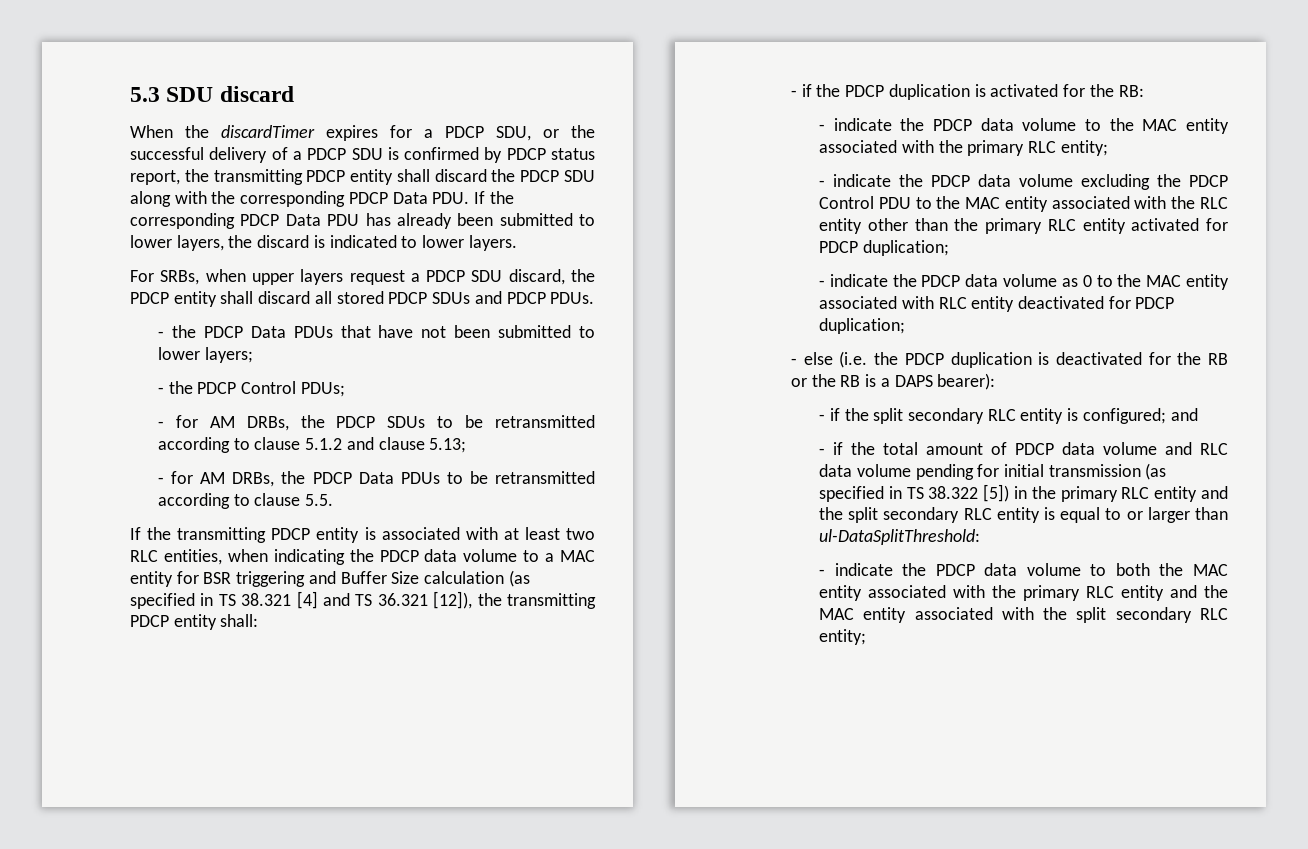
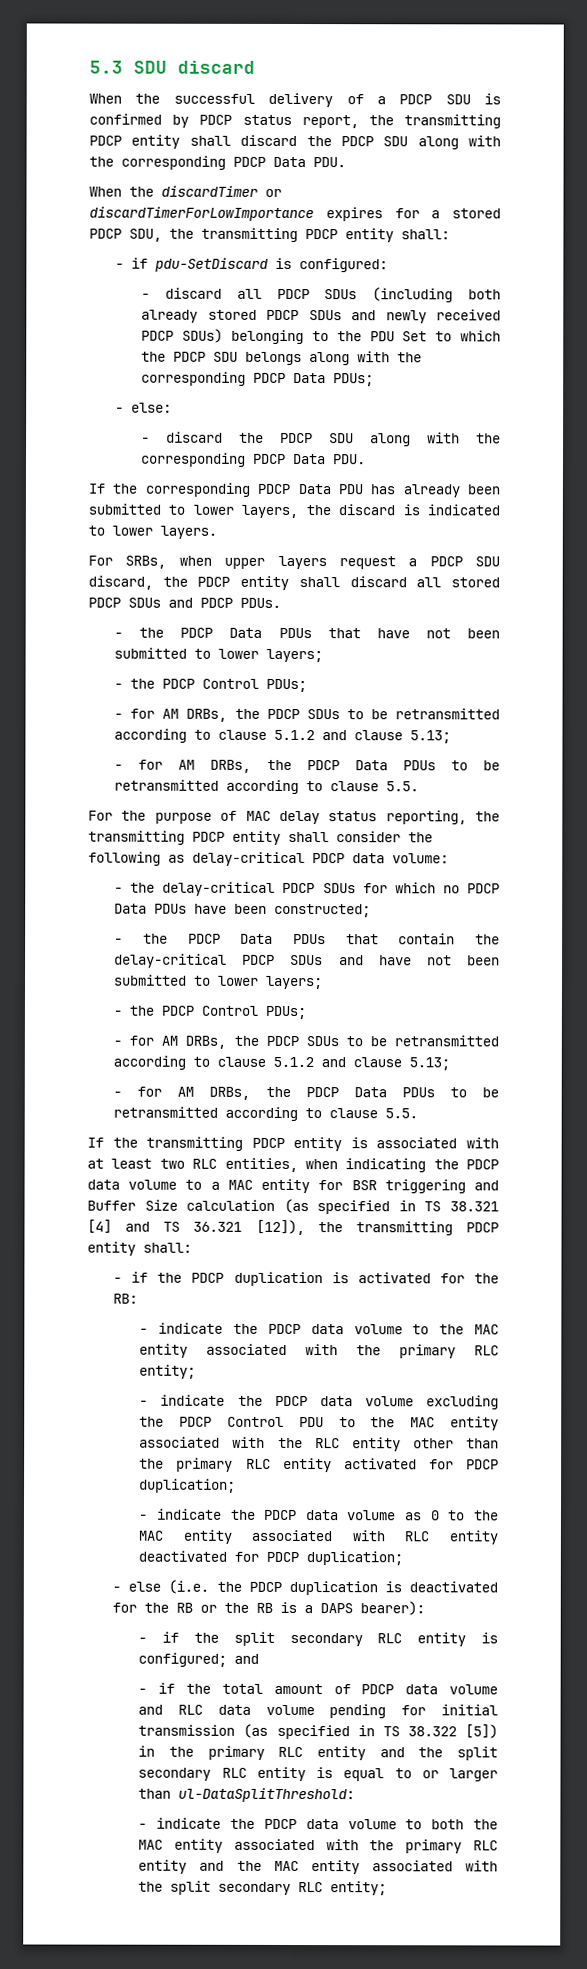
[221,125,595,141] discardTimer expires for a PDCP SDU, or the -> (161, 98) none
(470, 198) none -> [89,185,282,197] [89,206,501,222] [89,227,450,243] [115,257,389,273] [141,287,502,303] [141,309,502,324] [141,328,501,345] [141,351,423,366] [141,371,375,387] [115,402,173,413] [141,431,502,447] [140,452,367,467] // When the discardTimer or discardTimerForLowImportance expires for a stored PDCP SDU, the transmitting PDCP entity shall: // - if pdu-SetDiscard is configured: // - discard all PDCP SDUs (including both already stored PDCP SDUs and newly received PDCP SDUs) belonging to the PDU Set to which the PDCP SDU belongs along with the corresponding PDCP Data PDUs; // - else: // - discard the PDCP SDU along with the corresponding PDCP Data PDU. //
(334, 500) none -> [88,810,500,825] [88,830,433,845] [88,851,449,867] [114,881,500,896] [114,903,372,918] [114,933,501,945] [114,953,500,968] [113,974,324,990] [113,1005,307,1020] [113,1035,499,1049] [113,1055,451,1071] [113,1086,500,1100] [113,1106,419,1122] // For the purpose of MAC delay status reporting, the transmitting PDCP entity shall consider the following as delay-critical PDCP data volume: // - the delay-critical PDCP SDUs for which no PDCP Data PDUs have been constructed; // - the PDCP Data PDUs that contain the delay-critical PDCP SDUs and have not been submitted to lower layers; // - the PDCP Control PDUs; // - for AM DRBs, the PDCP SDUs to be retransmitted according to clause 5.1.2 and clause 5.13; // - for AM DRBs, the PDCP Data PDUs to be retransmitted according to clause 5.5.

